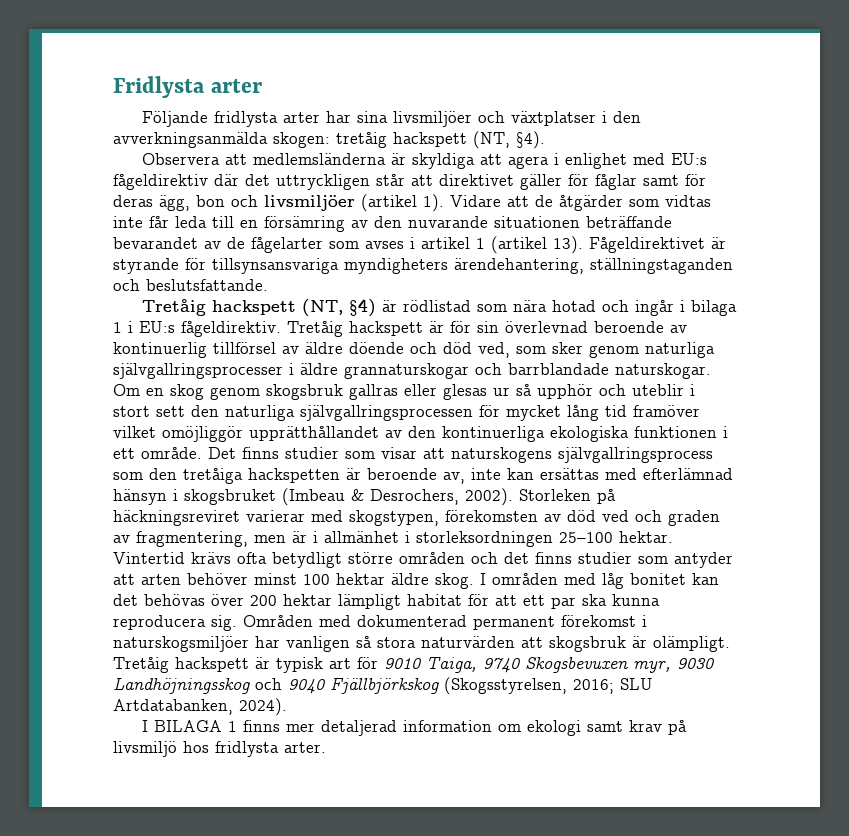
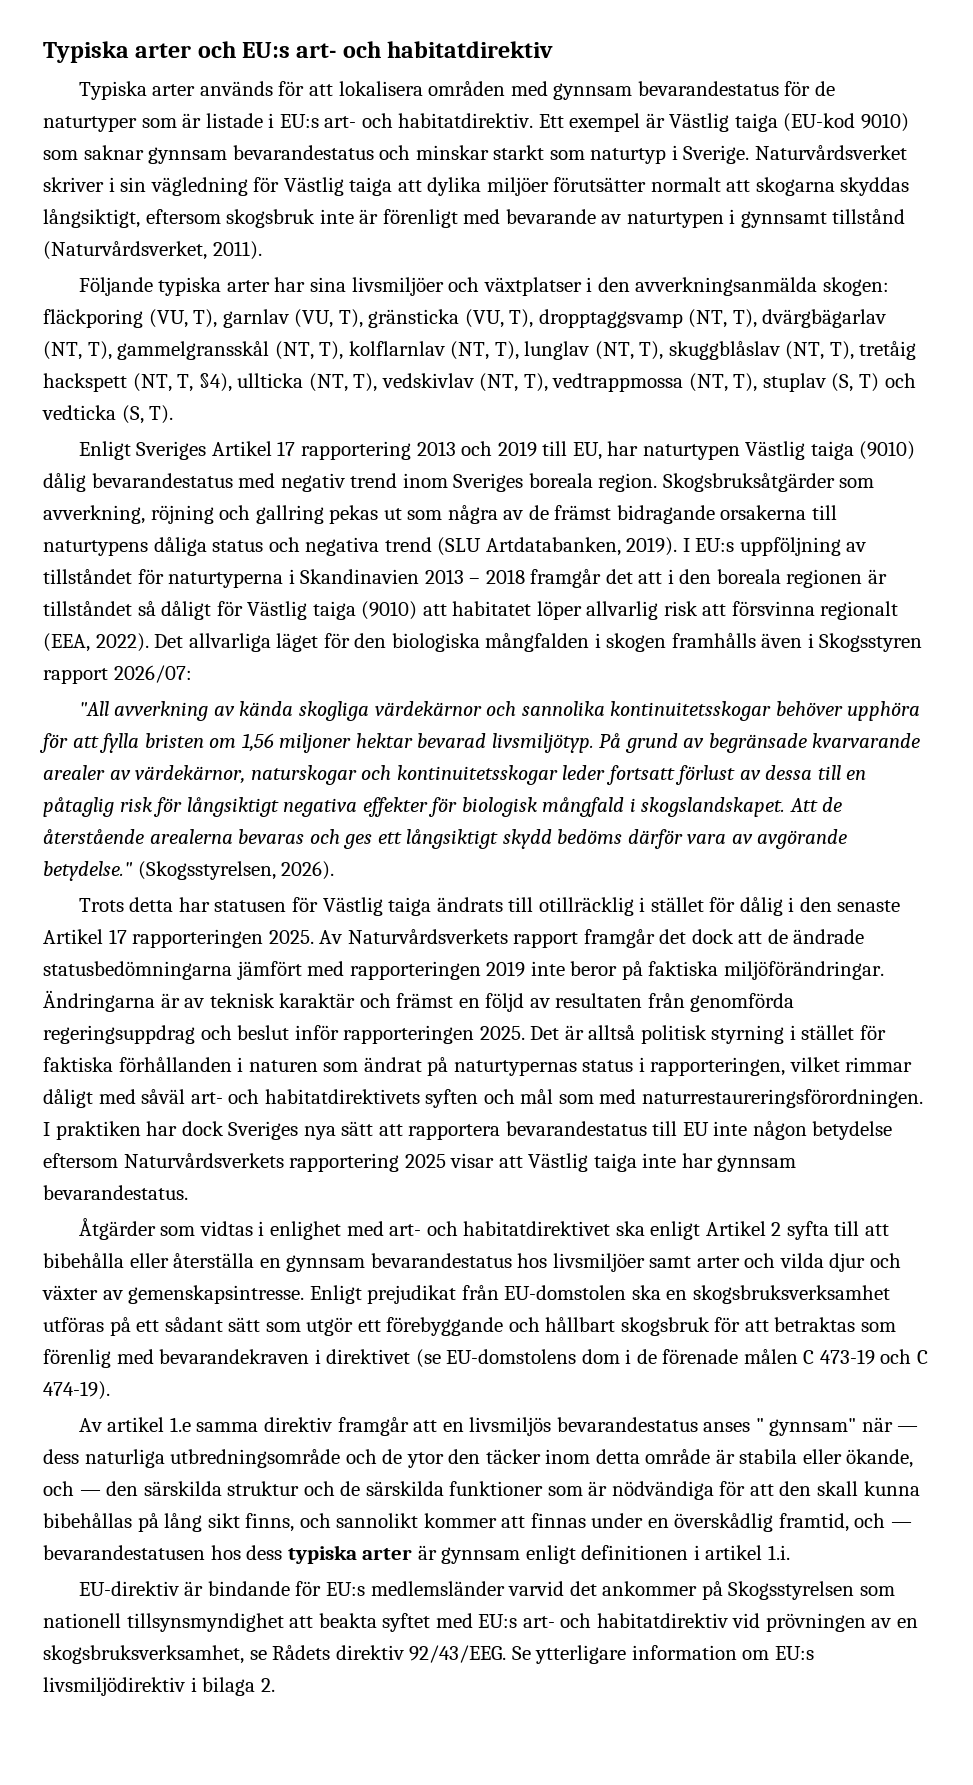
[113,76,262,98] Fridlysta arter -> [43,41,554,63] [78,81,835,100] [43,113,910,132] [43,145,907,164] [43,177,910,196] [43,209,906,228] [43,241,262,260] Typiska arter och EU:s art- och habitatdirektiv // Typiska arter används för att lokalisera områden med gynnsam bevarandestatus för de naturtyper som är listade i EU:s art- och habitatdirektiv. Ett exempel är Västlig taiga (EU-kod 9010) som saknar gynnsam bevarandestatus och minskar starkt som naturtyp i Sverige. Naturvårdsverket skriver i sin vägledning för Västlig taiga att dylika miljöer förutsätter normalt att skogarna skyddas långsiktigt, eftersom skogsbruk inte är förenligt med bevarande av naturtypen i gynnsamt tillstånd (Naturvårdsverket, 2011).
[213,111,278,127] fridlysta -> [158,277,222,296] typiska
[336,131,545,149] [141,153,707,169] [113,174,706,190] [113,194,711,212] [113,216,672,232] [113,236,726,254] [113,258,733,274] [113,279,268,291] [141,299,737,317] [113,321,687,337] [113,342,715,358] [113,363,711,379] [113,384,695,400] [113,405,700,421] [113,426,728,442] [113,447,713,463] [113,468,733,484] [113,488,616,506] [113,510,720,526] [113,531,673,547] [113,552,733,568] [113,573,719,589] [113,594,660,610] [113,615,647,631] [113,636,730,652] [113,657,714,673] [113,677,653,695] [113,698,287,716] [141,720,687,736] [113,741,326,757] tretåig hackspett (NT, §4). // Observera att medlemsländerna är skyldiga att agera i enlighet med EU:s fågeldirektiv där det uttryckligen står att direktivet gäller för fåglar samt för deras ägg, bon och livsmiljöer (artikel 1). Vidare att de åtgärder som vidtas inte får leda till en försämring av den nuvarande situationen beträffande bevarandet av de fågelarter som avses i artikel 1 (artikel 13). Fågeldirektivet är styrande för tillsynsansvariga myndigheters ärendehantering, ställningstaganden och beslutsfattande. // Tretåig hackspett (NT, §4) är rödlistad som nära hotad och ingår i bilaga 1 i EU:s fågeldirektiv. Tretåig hackspett är för sin överlevnad beroende av kontinuerlig tillförsel av äldre döende och död ved, som sker genom naturliga självgallringsprocesser i äldre grannaturskogar och barrblandade naturskogar. Om en skog genom skogsbruk gallras eller glesas ur så upphör och uteblir i stort sett den naturliga självgallringsprocessen för mycket lång tid framöver vilket omöjliggör upprätthållandet av den kontinuerliga ekologiska funktionen i ett område. Det finns studier som visar att naturskogens självgallringsprocess som den tretåiga hackspetten är beroende av, inte kan ersättas med efterlämnad hänsyn i skogsbruket (Imbeau & Desrochers, 2002). Storleken på häckningsreviret varierar med skogstypen, förekomsten av död ved och graden av fragmentering, men är i allmänhet i storleksordningen 25–100 hektar. Vintertid krävs ofta betydligt större områden och det finns studier som antyder att arten behöver minst 100 hektar äldre skog. I områden med låg bonitet kan det behövas över 200 hektar lämpligt habitat för att ett par ska kunna reproducera sig. Områden med dokumenterad permanent förekomst i naturskogsmiljöer har vanligen så stora naturvärden att skogsbruk är olämpligt. Tretåig hackspett är typisk art för 9010 Taiga, 9740 Skogsbevuxen myr, 9030 Landhöjningsskog och 9040 Fjällbjörkskog (Skogsstyrelsen, 2016; SLU Artdatabanken, 2024). // I BILAGA 1 finns mer detaljerad information om ekologi samt krav på livsmiljö hos fridlysta arter. -> [43,309,887,328] [43,341,917,360] [43,373,916,392] [42,405,174,424] [78,441,916,460] [43,473,875,492] [43,505,837,524] [43,537,867,556] [43,569,888,588] [43,601,899,620] [43,633,923,652] [43,665,192,684] [78,701,921,721] [39,733,921,753] [43,765,867,785] [43,797,843,817] [43,829,848,849] [43,861,335,881] [78,897,901,916] [43,929,865,948] [43,961,884,980] [43,990,795,1012] [43,1025,886,1044] [43,1057,913,1076] [43,1089,923,1108] [43,1121,893,1140] [43,1153,797,1172] [43,1185,188,1200] [78,1218,889,1240] [43,1253,901,1272] [42,1285,890,1304] [43,1317,897,1336] [43,1349,929,1368] [43,1381,110,1400] [78,1417,919,1436] [43,1449,914,1468] [43,1481,920,1500] [43,1513,913,1532] [43,1545,790,1564] [78,1581,895,1600] [43,1613,918,1632] [43,1645,814,1664] [43,1677,275,1696] fläckporing (VU, T), garnlav (VU, T), gränsticka (VU, T), dropptaggsvamp (NT, T), dvärgbägarlav (NT, T), gammelgransskål (NT, T), kolflarnlav (NT, T), lunglav (NT, T), skuggblåslav (NT, T), tretåig hackspett (NT, T, §4), ullticka (NT, T), vedskivlav (NT, T), vedtrappmossa (NT, T), stuplav (S, T) och vedticka (S, T). // Enligt Sveriges Artikel 17 rapportering 2013 och 2019 till EU, har naturtypen Västlig taiga (9010) dålig bevarandestatus med negativ trend inom Sveriges boreala region. Skogsbruksåtgärder som avverkning, röjning och gallring pekas ut som några av de främst bidragande orsakerna till naturtypens dåliga status och negativa trend (SLU Artdatabanken, 2019). I EU:s uppföljning av tillståndet för naturtyperna i Skandinavien 2013 – 2018 framgår det att i den boreala regionen är tillståndet så dåligt för Västlig taiga (9010) att habitatet löper allvarlig risk att försvinna regionalt (EEA, 2022). Det allvarliga läget för den biologiska mångfalden i skogen framhålls även i Skogsstyren rapport 2026/07: // "All avverkning av kända skogliga värdekärnor och sannolika kontinuitetsskogar behöver upphöra för att fylla bristen om 1,56 miljoner hektar bevarad livsmiljötyp. På grund av begränsade kvarvarande arealer av värdekärnor, naturskogar och kontinuitetsskogar leder fortsatt förlust av dessa till en påtaglig risk för långsiktigt negativa effekter för biologisk mångfald i skogslandskapet. Att de återstående arealerna bevaras och ges ett långsiktigt skydd bedöms därför vara av avgörande betydelse." (Skogsstyrelsen, 2026). // Trots detta har statusen för Västlig taiga ändrats till otillräcklig i stället för dålig i den senaste Artikel 17 rapporteringen 2025. Av Naturvårdsverkets rapport framgår det dock att de ändrade statusbedömningarna jämfört med rapporteringen 2019 inte beror på faktiska miljöförändringar. Ändringarna är av teknisk karaktär och främst en följd av resultaten från genomförda regeringsuppdrag och beslut inför rapporteringen 2025. Det är alltså politisk styrning i stället för faktiska förhållanden i naturen som ändrat på naturtypernas status i rapporteringen, vilket rimmar dåligt med såväl art- och habitatdirektivets syften och mål som med naturrestaureringsförordningen. I praktiken har dock Sveriges nya sätt att rapportera bevarandestatus till EU inte någon betydelse eftersom Naturvårdsverkets rapportering 2025 visar att Västlig taiga inte har gynnsam bevarandestatus. // Åtgärder som vidtas i enlighet med art- och habitatdirektivet ska enligt Artikel 2 syfta till att bibehålla eller återställa en gynnsam bevarandestatus hos livsmiljöer samt arter och vilda djur och växter av gemenskapsintresse. Enligt prejudikat från EU-domstolen ska en skogsbruksverksamhet utföras på ett sådant sätt som utgör ett förebyggande och hållbart skogsbruk för att betraktas som förenlig med bevarandekraven i direktivet (se EU-domstolens dom i de förenade målen C 473-19 och C 474-19). // Av artikel 1.e samma direktiv framgår att en livsmiljös bevarandestatus anses " gynnsam" när — dess naturliga utbredningsområde och de ytor den täcker inom detta område är stabila eller ökande, och — den särskilda struktur och de särskilda funktioner som är nödvändiga för att den skall kunna bibehållas på lång sikt finns, och sannolikt kommer att finnas under en överskådlig framtid, och — bevarandestatusen hos dess typiska arter är gynnsam enligt definitionen i artikel 1.i. // EU-direktiv är bindande för EU:s medlemsländer varvid det ankommer på Skogsstyrelsen som nationell tillsynsmyndighet att beakta syftet med EU:s art- och habitatdirektiv vid prövningen av en skogsbruksverksamhet, se Rådets direktiv 92/43/EEG. Se ytterligare information om EU:s livsmiljödirektiv i bilaga 2.

